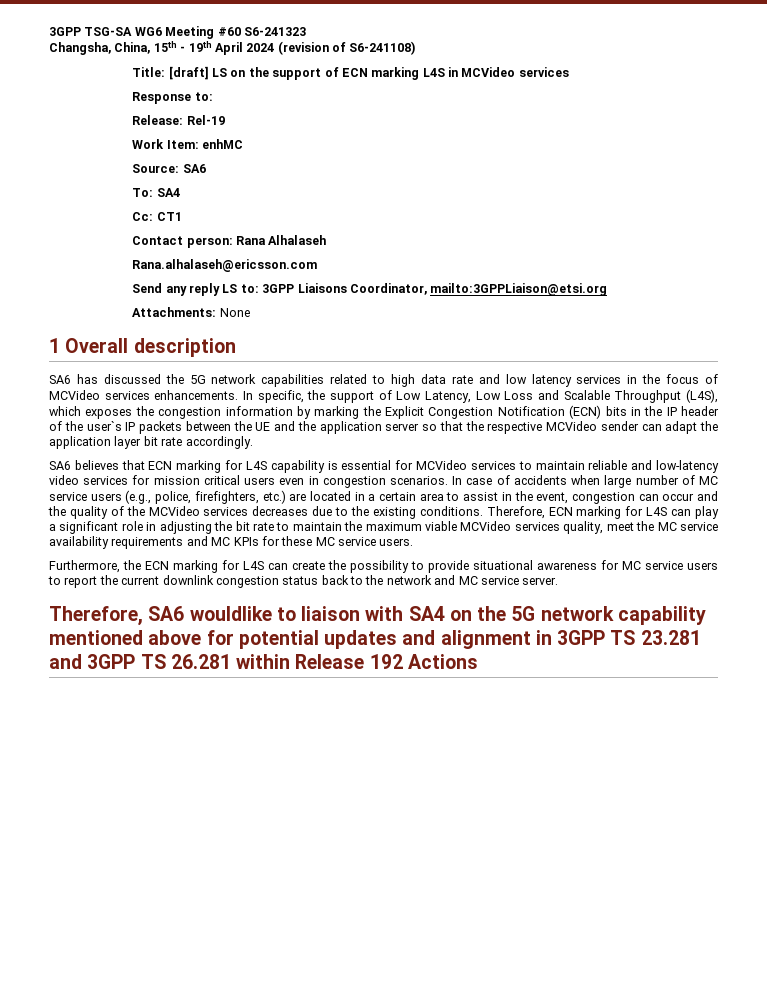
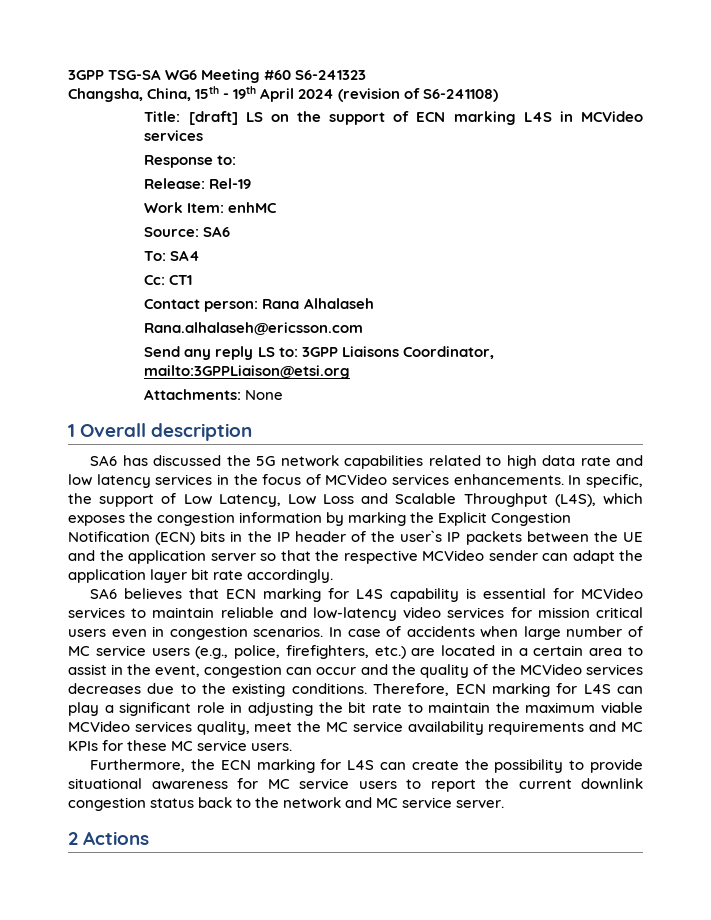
[49,606,706,626] [49,630,701,649] [49,654,403,669] Therefore, SA6 wouldlike to liaison with SA4 on the 5G network capability mentioned above for potential updates and alignment in 3GPP TS 23.281 and 3GPP TS 26.281 within Release 192 -> [68,832,78,845] 2

